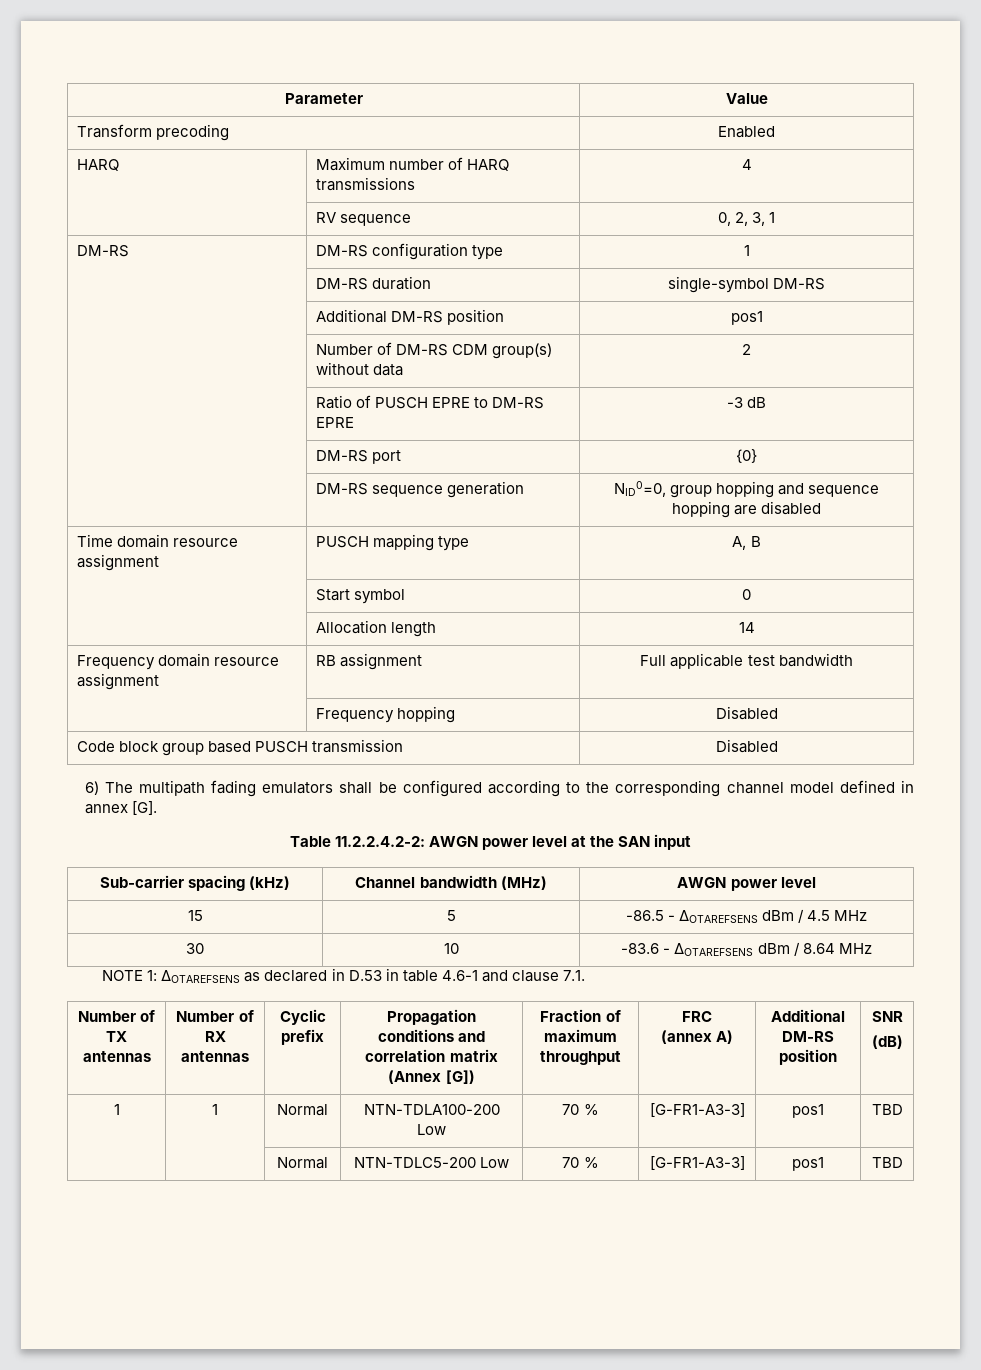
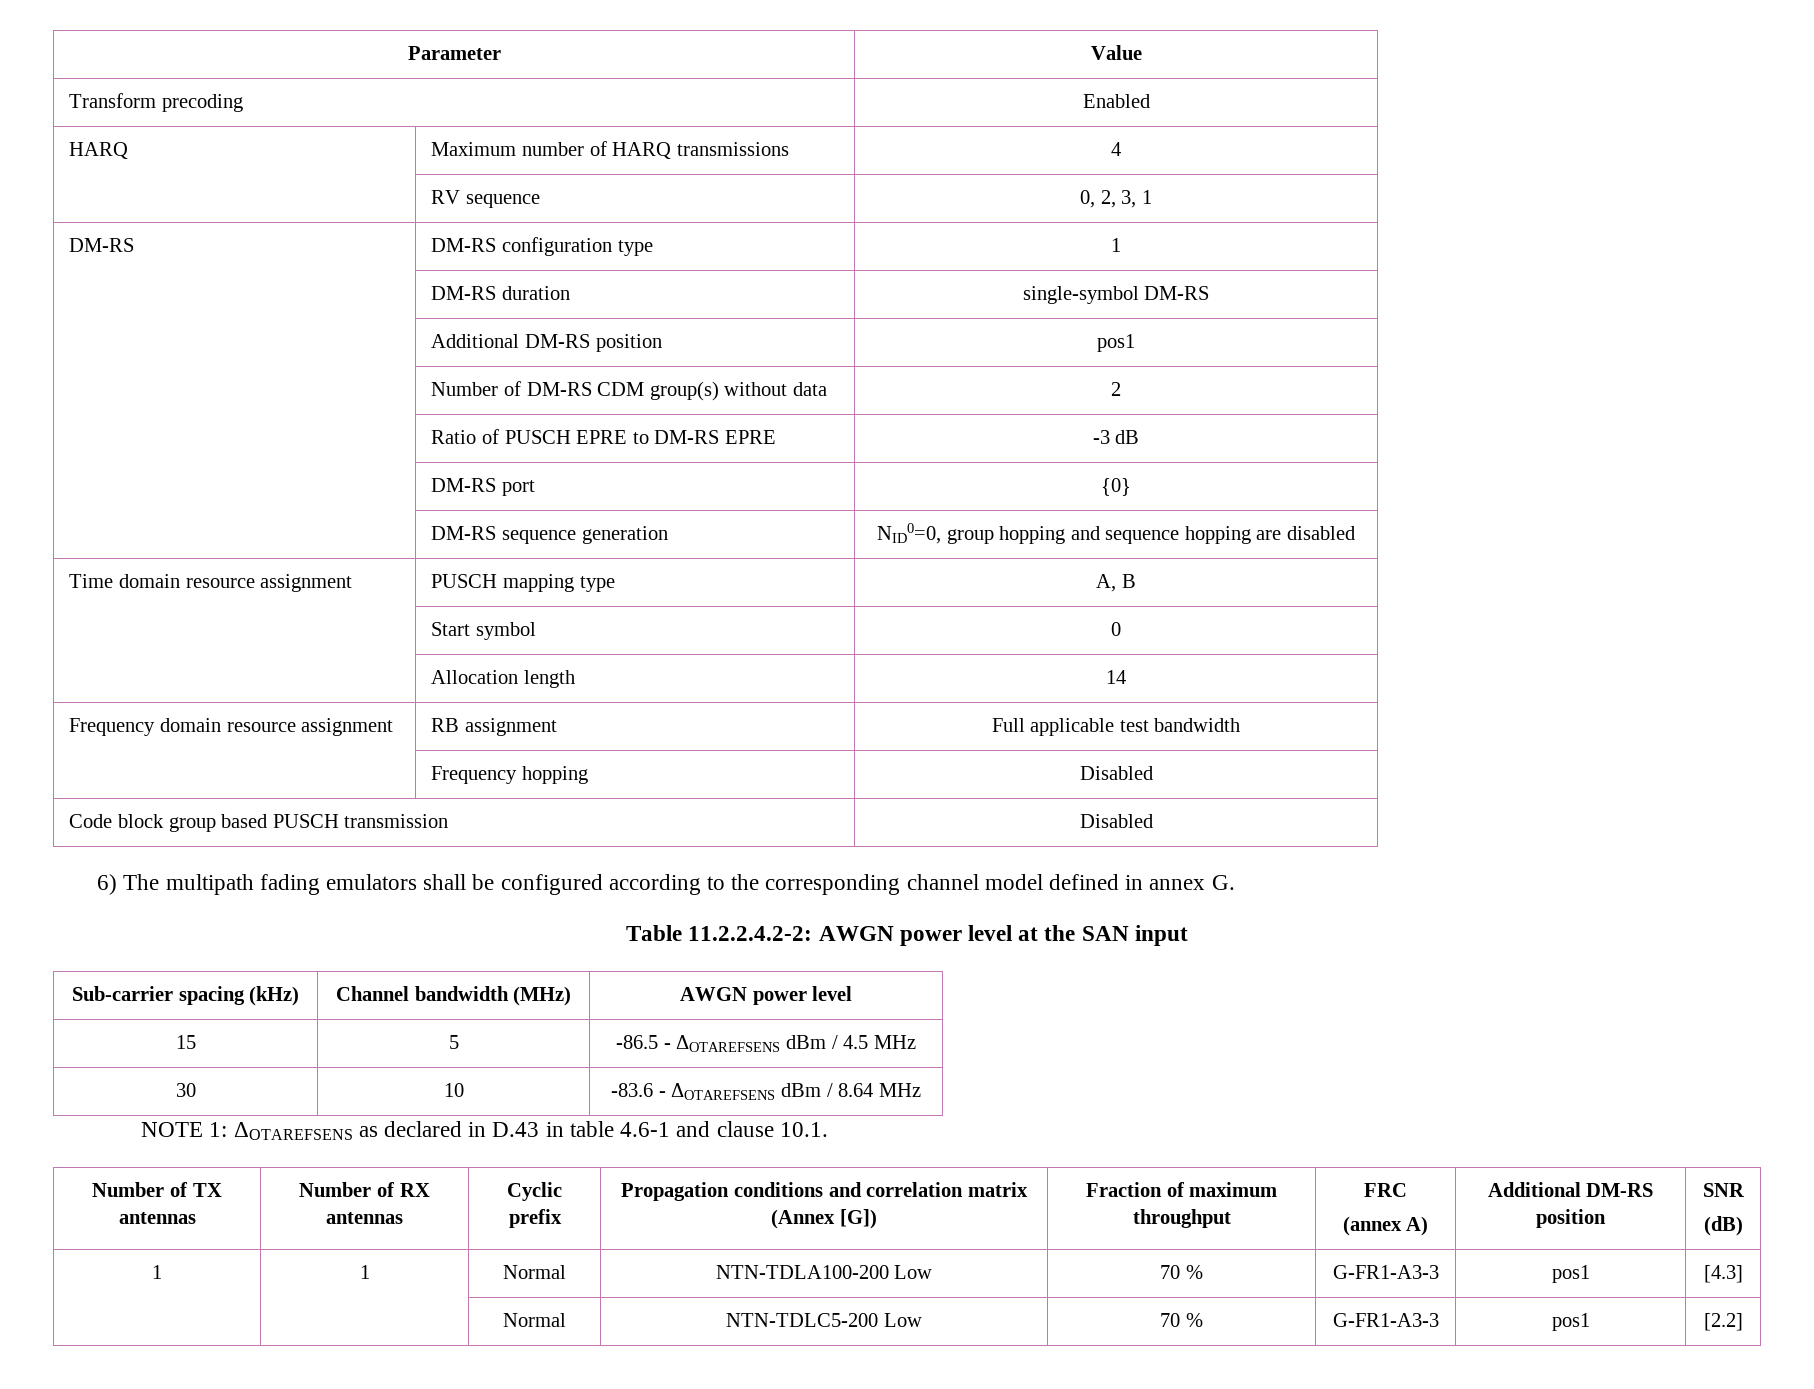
[131,801,157,815] [G]. -> [1211,875,1235,890] G.
[348,970,382,981] D.53 -> [492,1122,540,1137] D.43
[562,970,585,981] 7.1. -> [779,1122,828,1137] 10.1.
[649,1103,745,1117] [792,1104,824,1118] [871,1104,903,1115] [G-FR1-A3-3] | pos1 | TBD -> [1332,1265,1439,1279] [1551,1265,1590,1283] [1703,1265,1743,1283] G-FR1-A3-3 | pos1 | [4.3]
[649,1156,745,1170] [792,1157,824,1171] [871,1157,903,1168] [G-FR1-A3-3] | pos1 | TBD -> [1332,1313,1439,1327] [1551,1313,1590,1331] [1703,1313,1743,1331] G-FR1-A3-3 | pos1 | [2.2]

